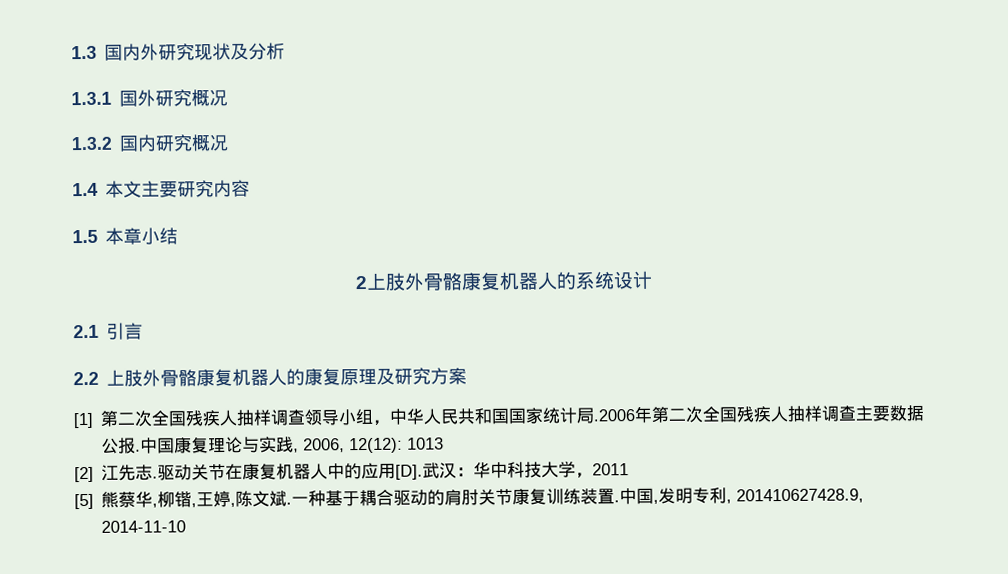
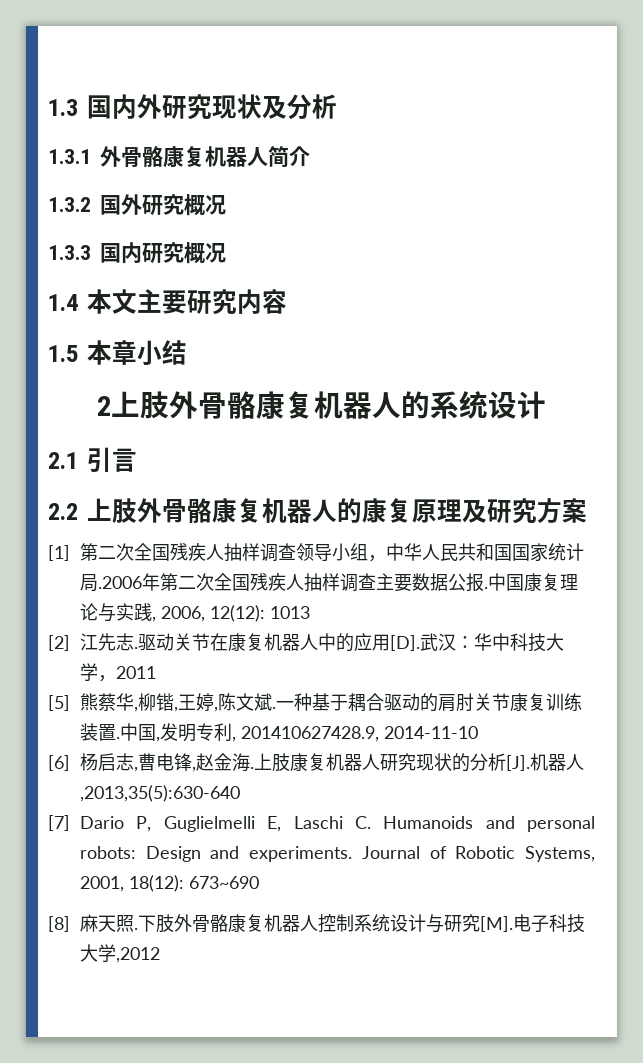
(112, 98) none -> [100,146,310,168] [48,197,91,212] 外骨骼康复机器人简介 // 1.3.2
[71,136,113,151] 1.3.2 -> [48,245,91,260] 1.3.3
(187, 526) none -> [48,753,584,772] [79,785,240,802] [48,815,595,832] [79,846,595,862] [79,875,259,892] [48,914,585,933] [79,944,160,963] // [6]杨启志,曹电锋,赵金海.上肢康复机器人研究现状的分析[J].机器人,2013,35(5):630-640 // [7] Dario P, Guglielmelli E, Laschi C. Humanoids and personal robots: Design and experiments. Journal of Robotic Systems, 2001, 18(12): 673~690 // [8]麻天照.下肢外骨骼康复机器人控制系统设计与研究[M].电子科技大学,2012

